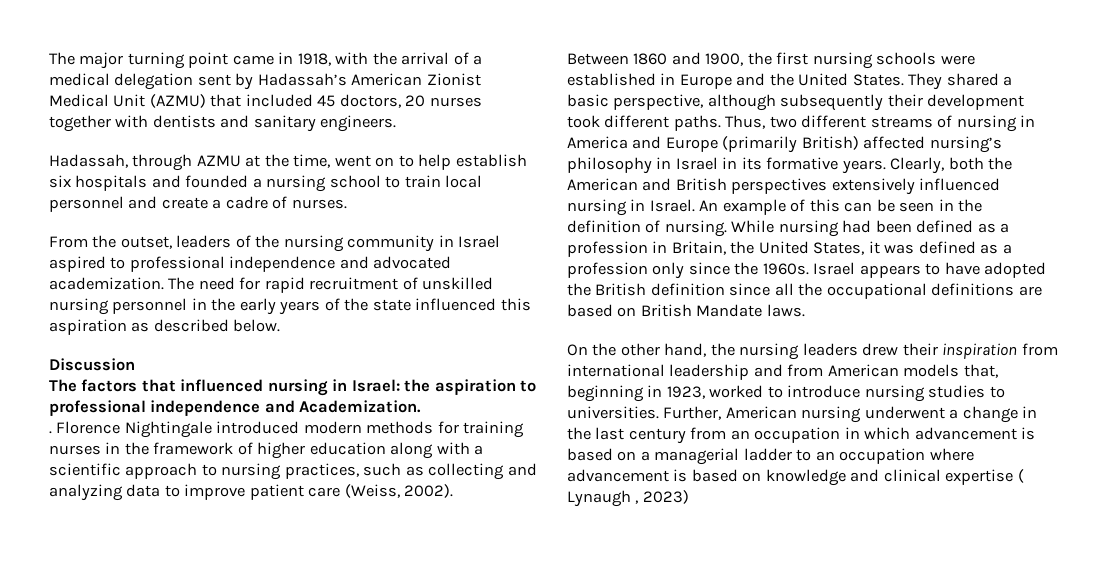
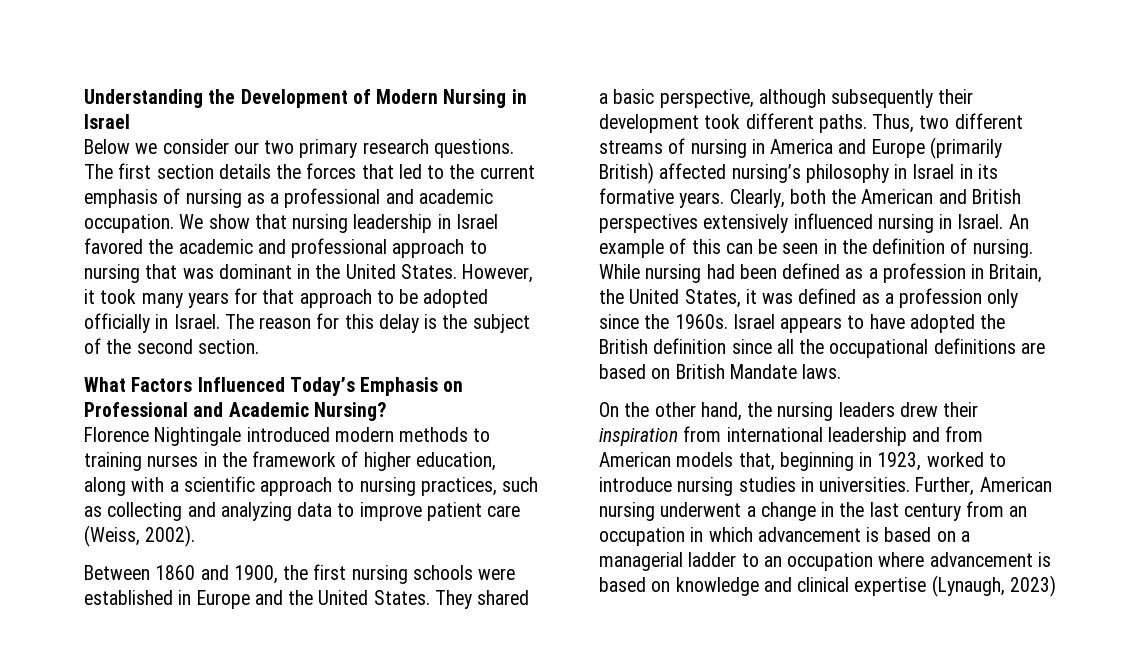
[49,52,483,69] [49,73,481,90] [49,94,482,108] [49,115,397,132] [49,154,527,171] [49,175,483,192] [49,196,347,212] [49,235,501,252] [49,256,452,272] [49,277,494,293] [49,298,531,315] [49,319,281,335] [49,358,135,371] [49,379,537,396] [49,400,422,416] [49,431,52,434] The major turning point came in 1918, with the arrival of a medical delegation sent by Hadassah’s American Zionist Medical Unit (AZMU) that included 45 doctors, 20 nurses together with dentists and sanitary engineers. // Hadassah, through AZMU at the time, went on to help establish six hospitals and founded a nursing school to train local personnel and create a cadre of nurses. // From the outset, leaders of the nursing community in Israel aspired to professional independence and advocated academization. The need for rapid recruitment of unskilled nursing personnel in the early years of the state influenced this aspiration as described below. // Discussion // The factors that influenced nursing in Israel: the aspiration to professional independence and Academization. // . -> [84,89,527,108] [84,114,130,129] [84,139,514,158] [84,163,535,179] [84,188,493,208] [84,214,498,233] [84,238,487,258] [84,264,534,283] [84,288,489,308] [84,313,530,333] [84,338,259,354] [84,377,464,396] [84,402,386,421] Understanding the Development of Modern Nursing in Israel // Below we consider our two primary research questions. The first section details the forces that led to the current emphasis of nursing as a professional and academic occupation. We show that nursing leadership in Israel favored the academic and professional approach to nursing that was dominant in the United States. However, it took many years for that approach to be adopted officially in Israel. The reason for this delay is the subject of the second section. // What Factors Influenced Today’s Emphasis on Professional and Academic Nursing? //
[437,421,459,434] for -> [473,428,491,442] to
[309,442,386,455] education -> [415,452,496,471] education,
[989,386,1005,398] to -> [800,477,814,492] in
[1017,469,1024,483] [567,490,639,507] ( Lynaugh , -> [931,575,1005,597] (Lynaugh,

